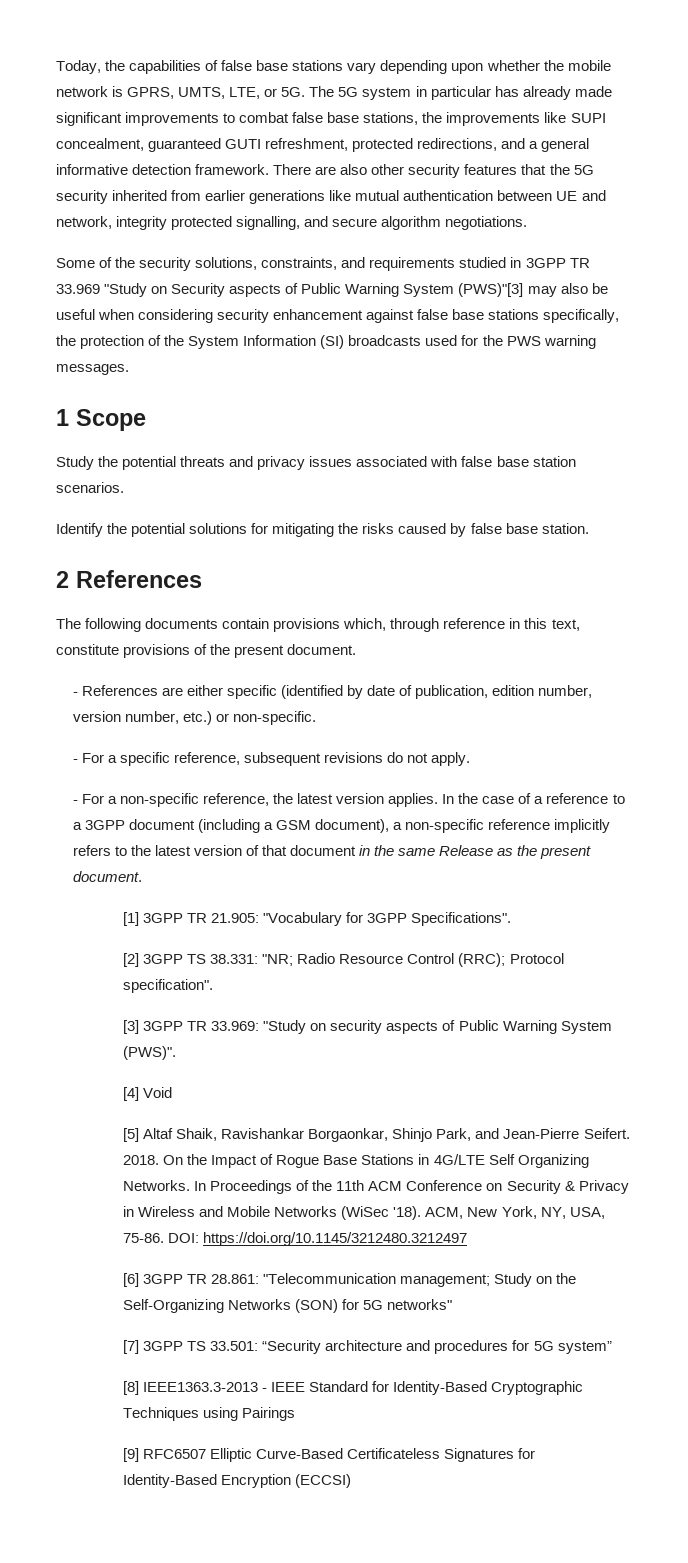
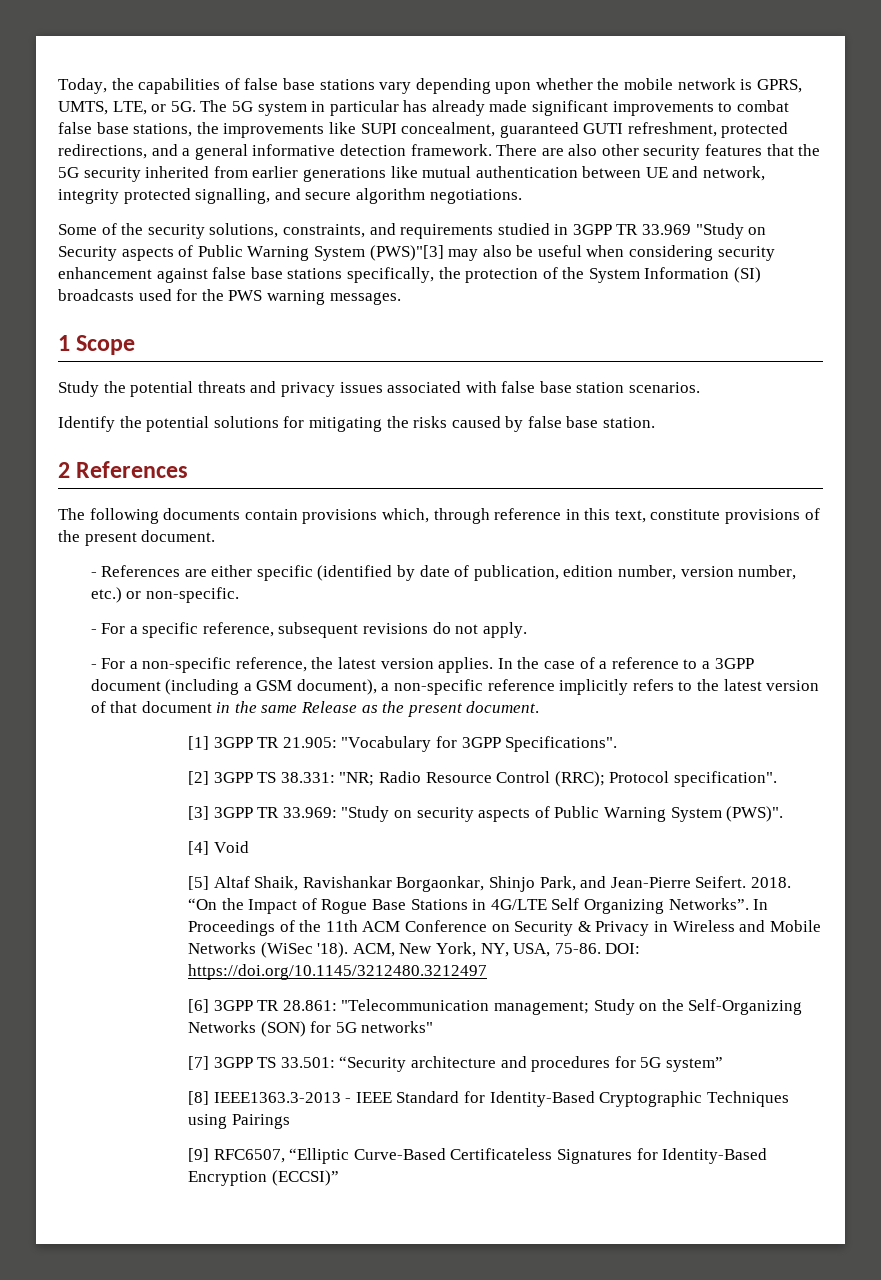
[163,1155,184,1165] On -> [188,898,218,910] “On
[123,1180,191,1191] Networks. -> [668,898,749,910] Networks”.
[143,1448,253,1462] RFC6507 Elliptic -> [213,1148,350,1164] RFC6507, “Elliptic
[295,1474,352,1488] (ECCSI) -> [271,1170,339,1186] (ECCSI)”

